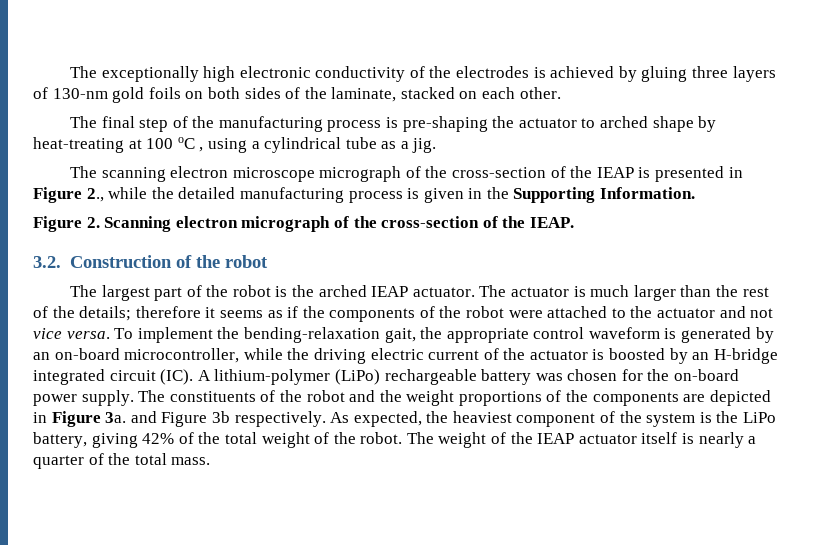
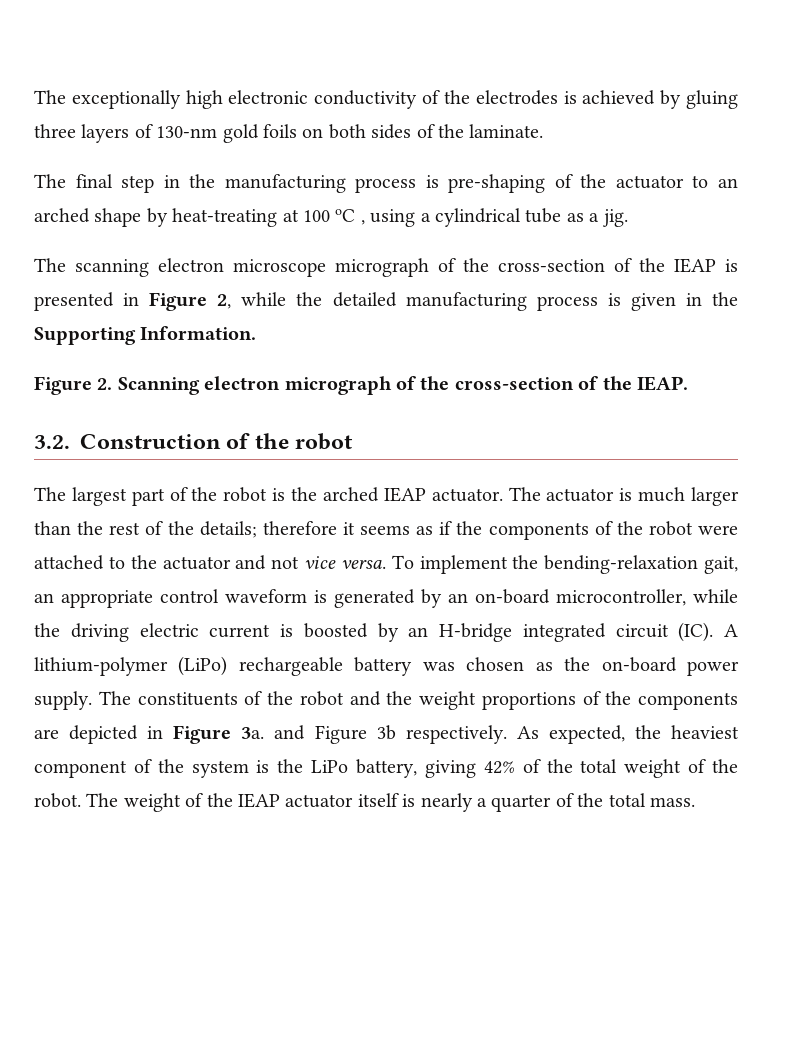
[331,87,561,102] laminate, stacked on each other. -> [469,124,544,138] laminate.
[172,116,188,128] of -> [163,175,180,188] in
(488, 124) none -> [554,174,573,188] of
(596, 123) none -> [718,178,739,188] an
[86,188,104,202] 2., -> [217,294,232,309] 2,
[420,327,443,339] the -> [34,593,54,603] an
[483,348,588,360] of the actuator -> (271, 631) none
[621,369,643,381] for -> [535,662,553,671] as

